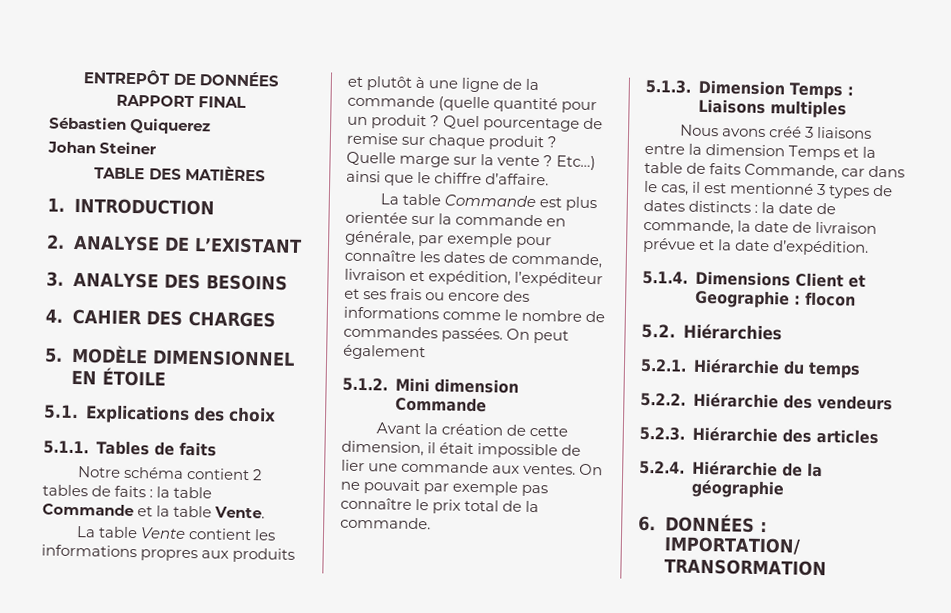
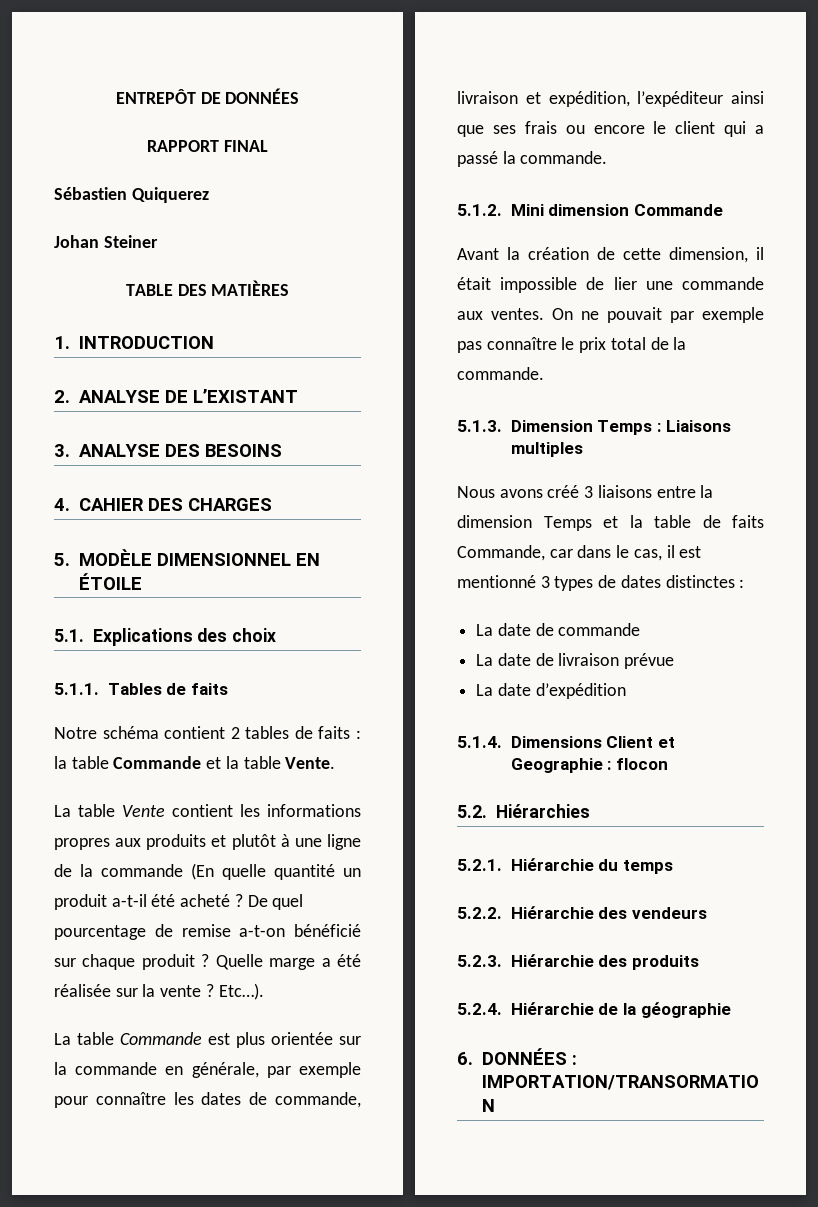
[438,96,598,114] [347,114,481,130] (quelle quantité pour un produit ? Quel -> [191,863,361,880] [54,894,304,910] (En quelle quantité un produit a-t-il été acheté ? De quel
(399, 138) none -> [239,924,361,937] a-t-on bénéficié
(451, 161) none -> [321,954,362,967] [54,984,111,997] a été réalisée
[556,155,597,171] [346,170,550,186] Etc…) ainsi que le chiffre d’affaire. -> [218,983,264,1000] Etc…).
[344,288,360,299] et -> [731,91,764,104] [457,125,484,137] ainsi que
[503,290,531,302] [343,306,606,323] [343,325,570,344] [343,344,426,361] des informations comme le nombre de commandes passées. On peut également -> [653,121,764,137] [457,151,608,167] le client qui a passé la commande.
[688,200,837,215] [643,218,752,235] distincts : la date de commande, la -> [665,575,745,588] [476,623,641,636] [476,654,494,666] distinctes : // La date de commande // La
[699,239,870,256] et la date d’expédition. -> [476,683,626,699] // La date d’expédition
[815,428,879,445] articles -> [631,955,699,970] produits

